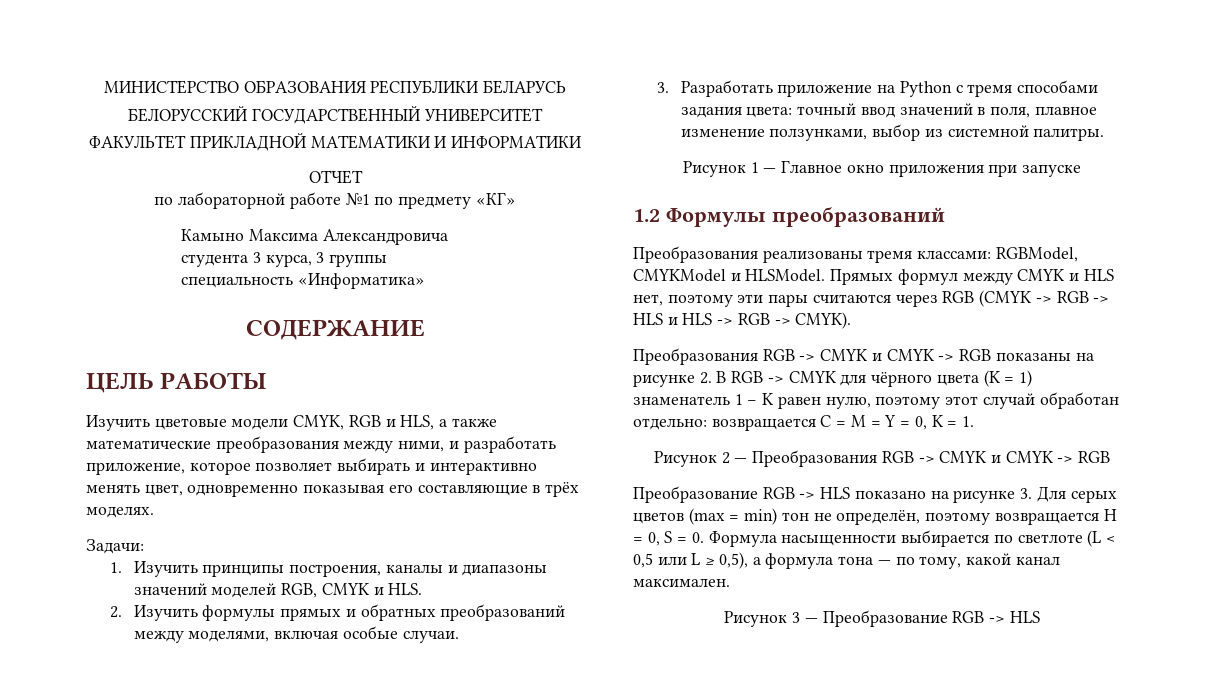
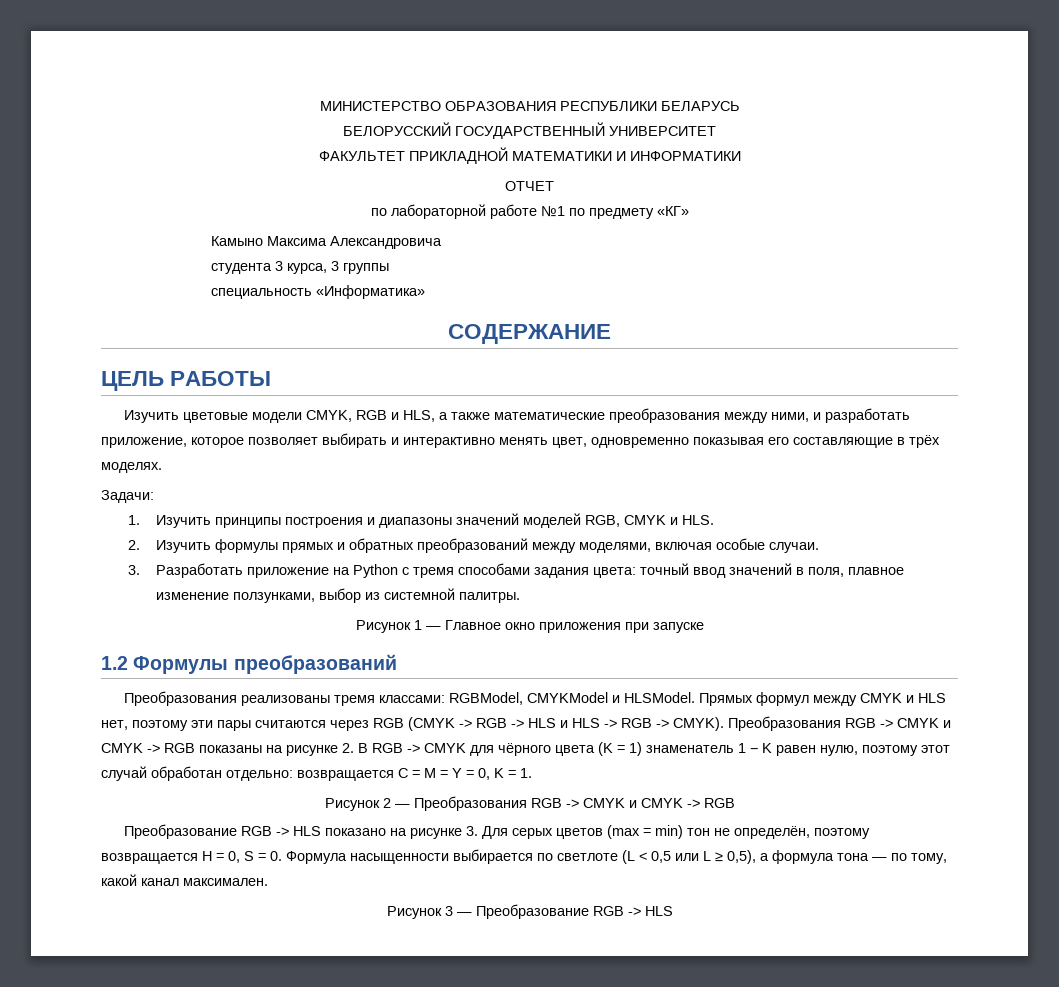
[289,564,443,577] построения, каналы -> [284,517,363,528] построения
(852, 320) // -> (724, 724) none

